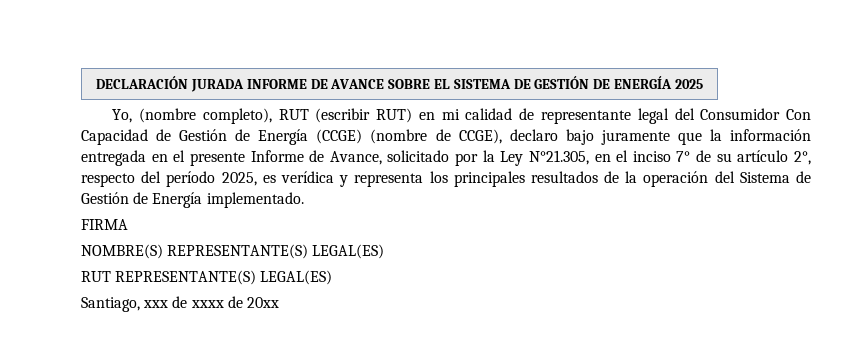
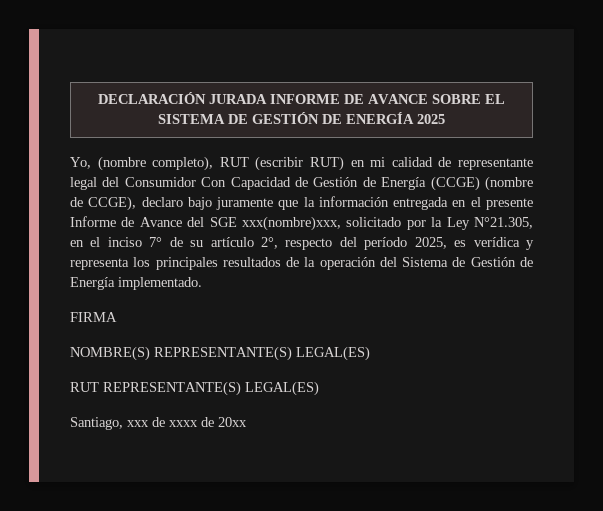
[329,151,382,165] Avance, -> [139,216,341,231] Avance del SGE xxx(nombre)xxx,

